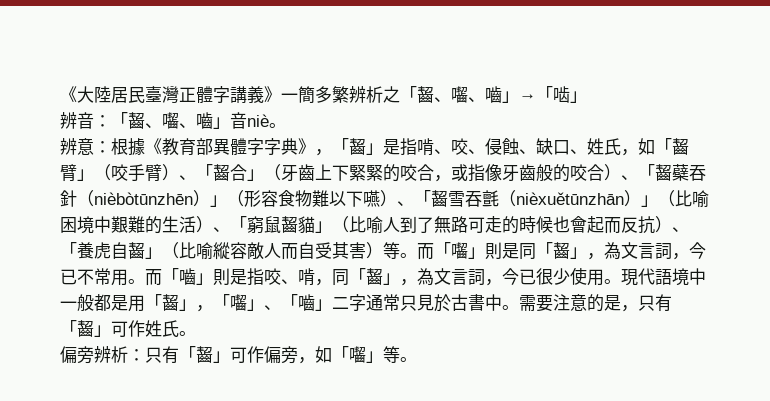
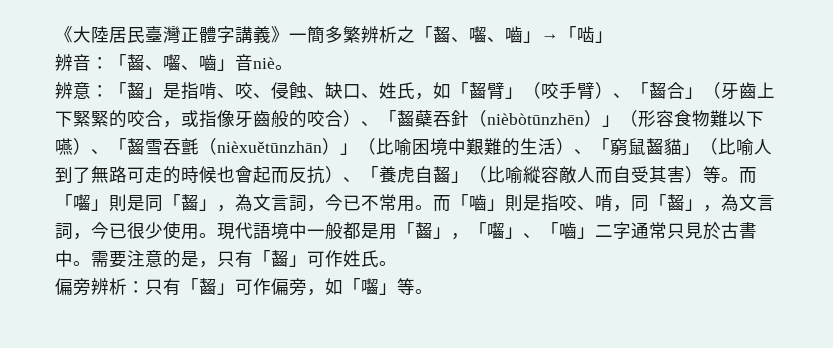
[111,138,332,156] 根據《教育部異體字字典》， -> (109, 91) none

